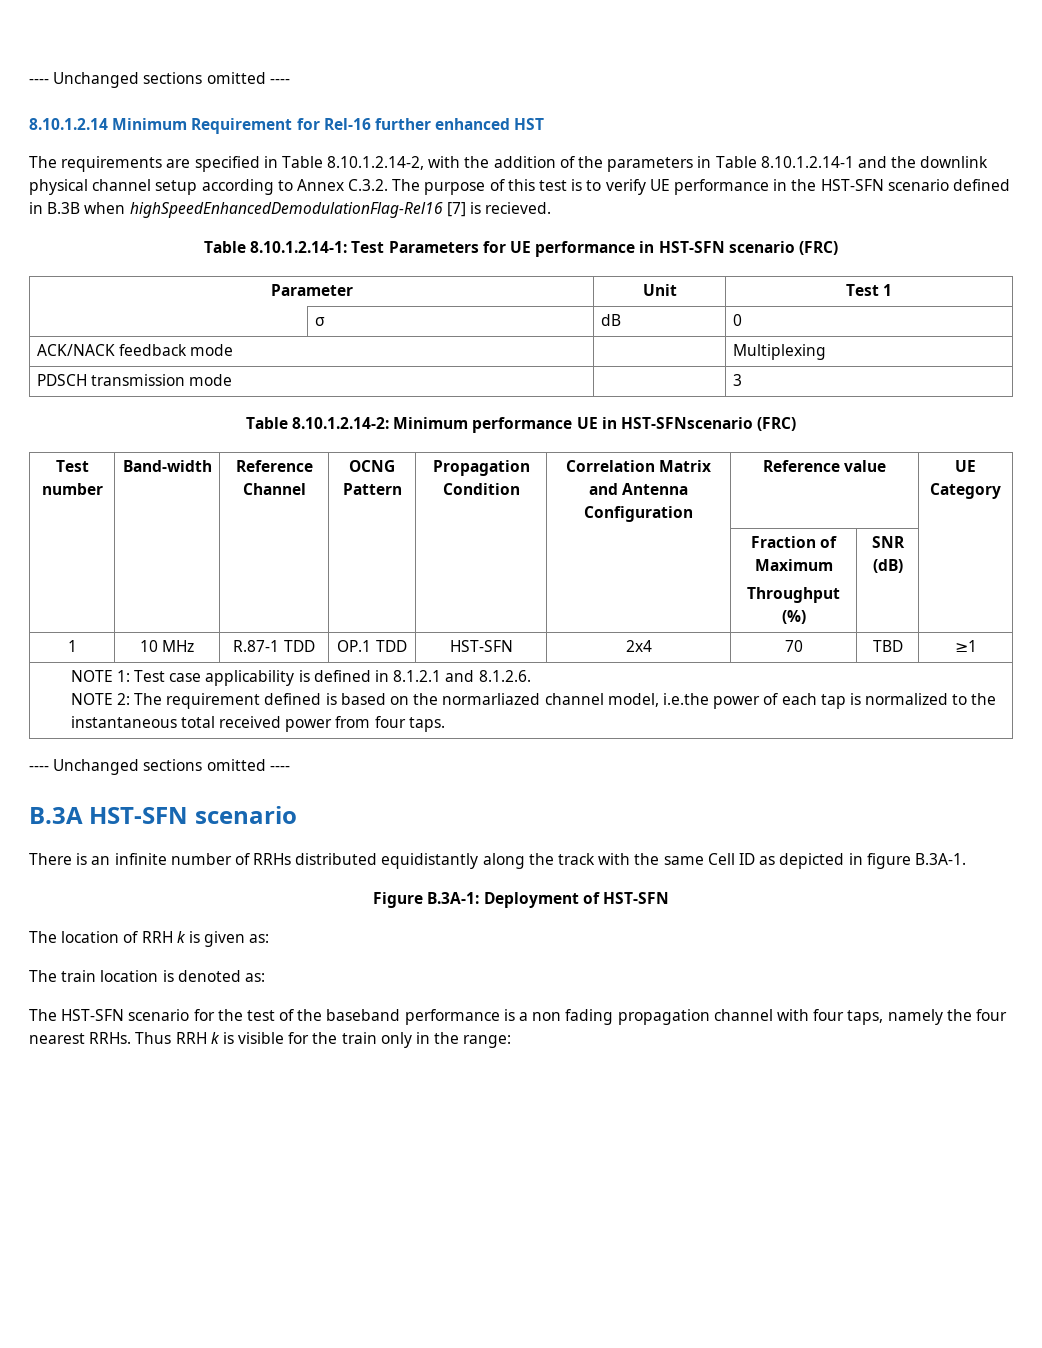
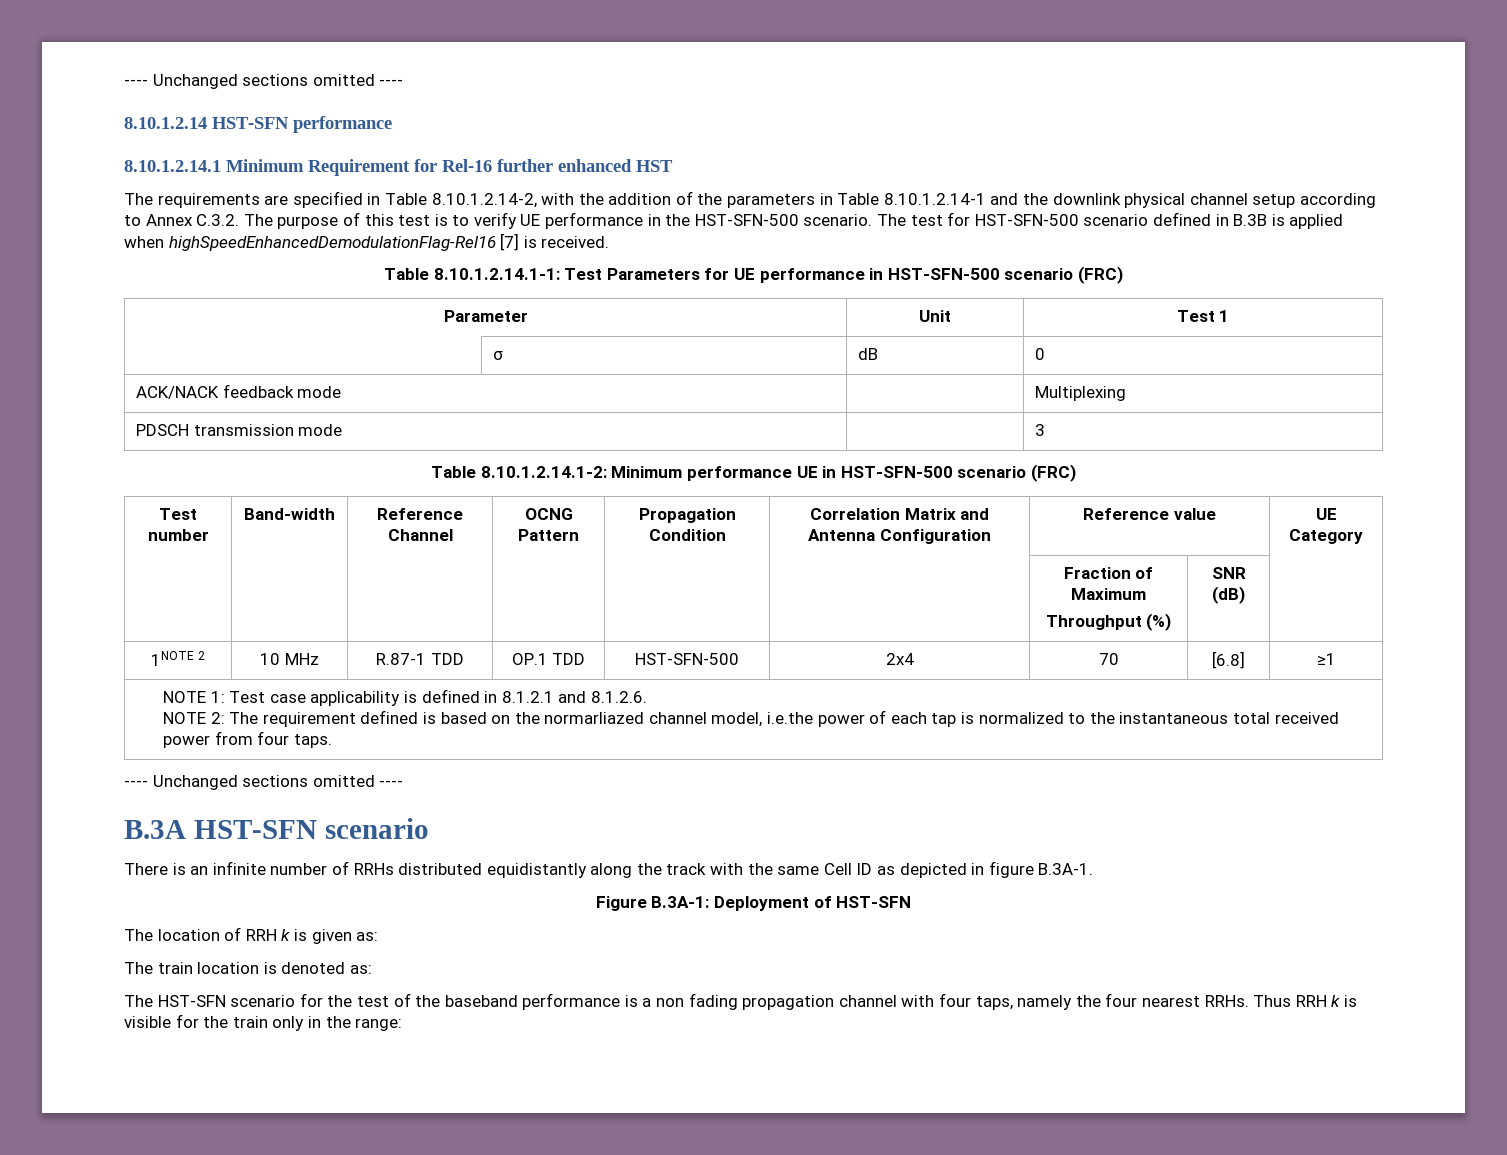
(108, 124) none -> [212,116,392,133] [124,160,221,172] HST-SFN performance // 8.10.1.2.14.1
[820,179,884,191] HST-SFN -> [694,212,1079,226] HST-SFN-500 scenario. The test for HST-SFN-500
(81, 208) none -> [1271,214,1344,229] is applied
[485,202,552,214] [204,241,348,253] recieved. // Table 8.10.1.2.14-1: -> [541,236,610,248] [384,268,560,280] received. // Table 8.10.1.2.14.1-1:
[658,241,725,253] HST-SFN -> [887,268,1000,280] HST-SFN-500
[292,417,390,429] 8.10.1.2.14-2: -> [480,466,607,478] 8.10.1.2.14.1-2:
[620,417,753,429] HST-SFNscenario -> [840,466,1027,478] HST-SFN-500 scenario
[67,640,77,652] 1 -> [150,651,206,666] 1NOTE 2
[449,640,513,652] HST-SFN -> [635,653,739,665] HST-SFN-500
[872,640,903,652] TBD -> [1212,651,1245,669] [6.8]

